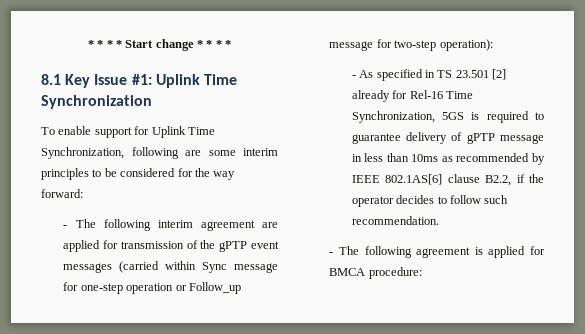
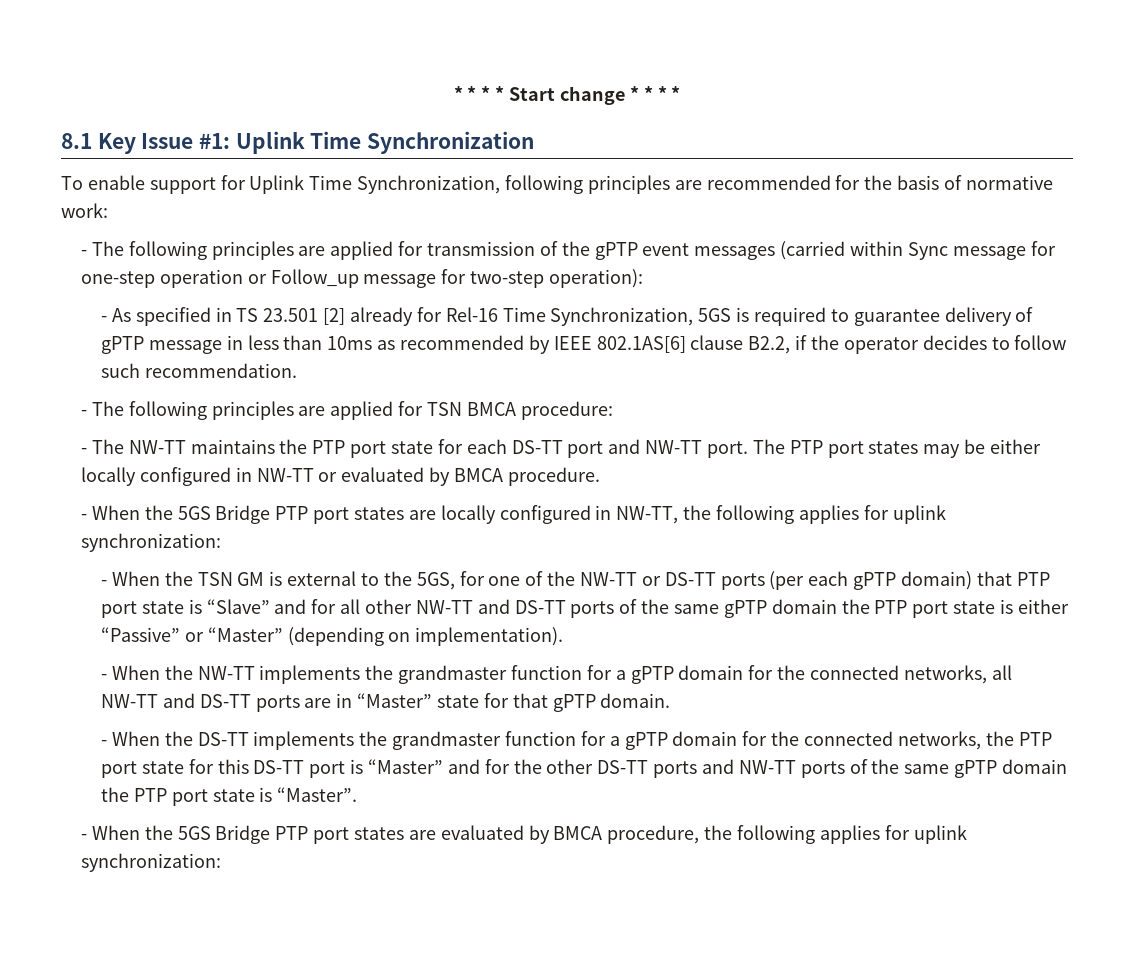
[185,148,278,156] [41,168,236,180] [41,189,83,198] [63,219,255,231] are some interim principles to be considered for the way forward: // - The following interim agreement -> [587,175,1053,194] [61,203,108,218] [80,241,294,260] principles are recommended for the basis of normative work: // - The following principles
[416,246,545,258] agreement is applied for -> [211,401,463,420] principles are applied for TSN
(422, 273) none -> [80,439,1042,458] [80,467,600,486] [80,505,946,524] [80,533,221,552] [100,571,1050,590] [100,599,1069,618] [100,627,564,646] [100,665,1012,684] [100,693,671,712] [100,731,1052,750] [100,759,1068,778] [100,787,358,806] [80,825,967,844] [80,853,221,872] // - The NW-TT maintains the PTP port state for each DS-TT port and NW-TT port. The PTP port states may be either locally configured in NW-TT or evaluated by BMCA procedure. // - When the 5GS Bridge PTP port states are locally configured in NW-TT, the following applies for uplink synchronization: // - When the TSN GM is external to the 5GS, for one of the NW-TT or DS-TT ports (per each gPTP domain) that PTP port state is “Slave” and for all other NW-TT and DS-TT ports of the same gPTP domain the PTP port state is either “Passive” or “Master” (depending on implementation). // - When the NW-TT implements the grandmaster function for a gPTP domain for the connected networks, all NW-TT and DS-TT ports are in “Master” state for that gPTP domain. // - When the DS-TT implements the grandmaster function for a gPTP domain for the connected networks, the PTP port state for this DS-TT port is “Master” and for the other DS-TT ports and NW-TT ports of the same gPTP domain the PTP port state is “Master”. // - When the 5GS Bridge PTP port states are evaluated by BMCA procedure, the following applies for uplink synchronization:

